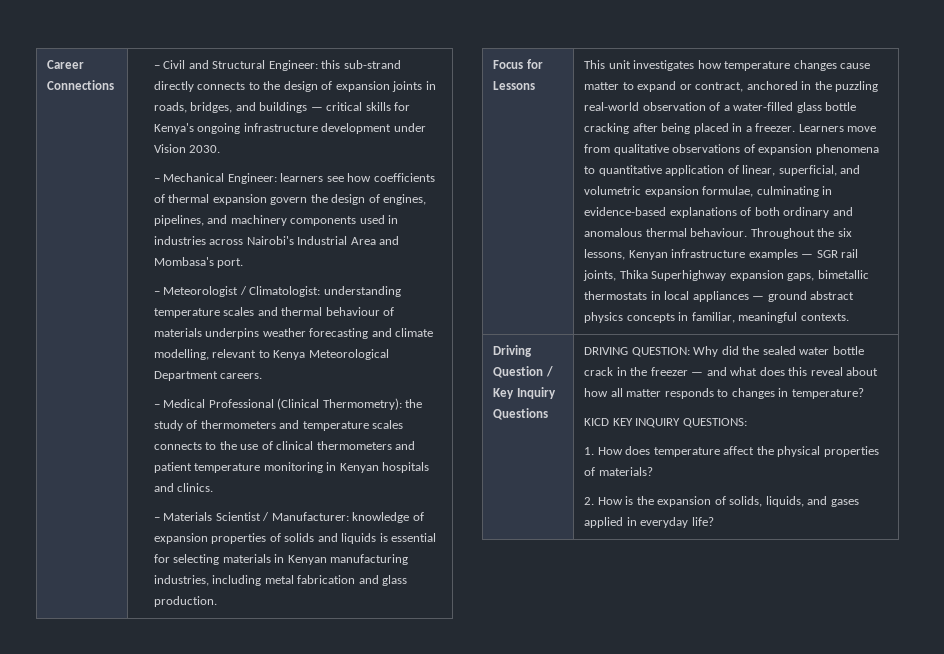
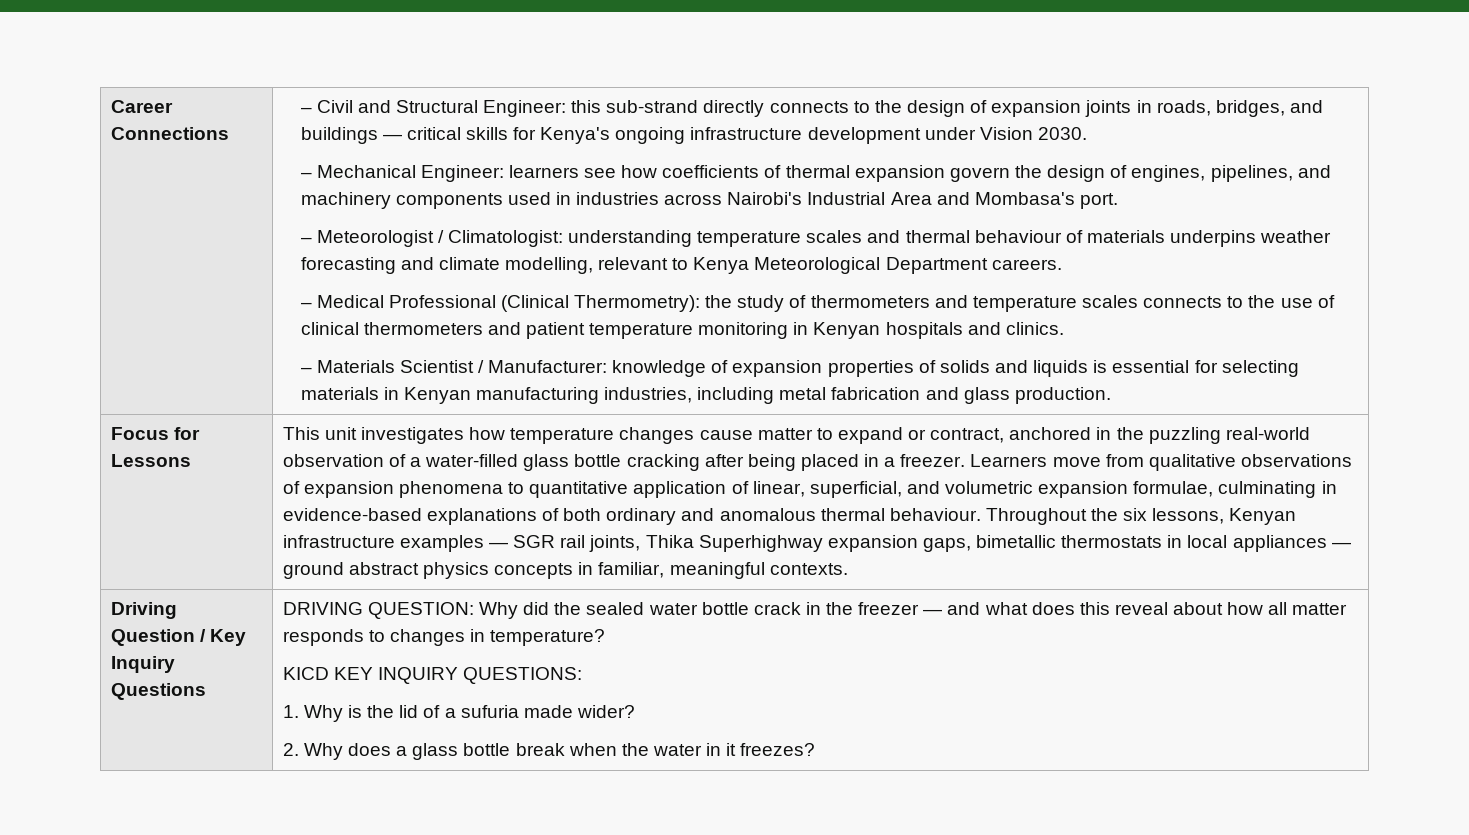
[597,446,879,457] [584,467,653,476] [584,496,859,507] [584,517,714,528] How does temperature affect the physical properties of materials? // 2. How is the expansion of solids, liquids, and gases applied in everyday life? -> [303,705,635,722] [282,743,816,760] Why is the lid of a sufuria made wider? // 2. Why does a glass bottle break when the water in it freezes?

